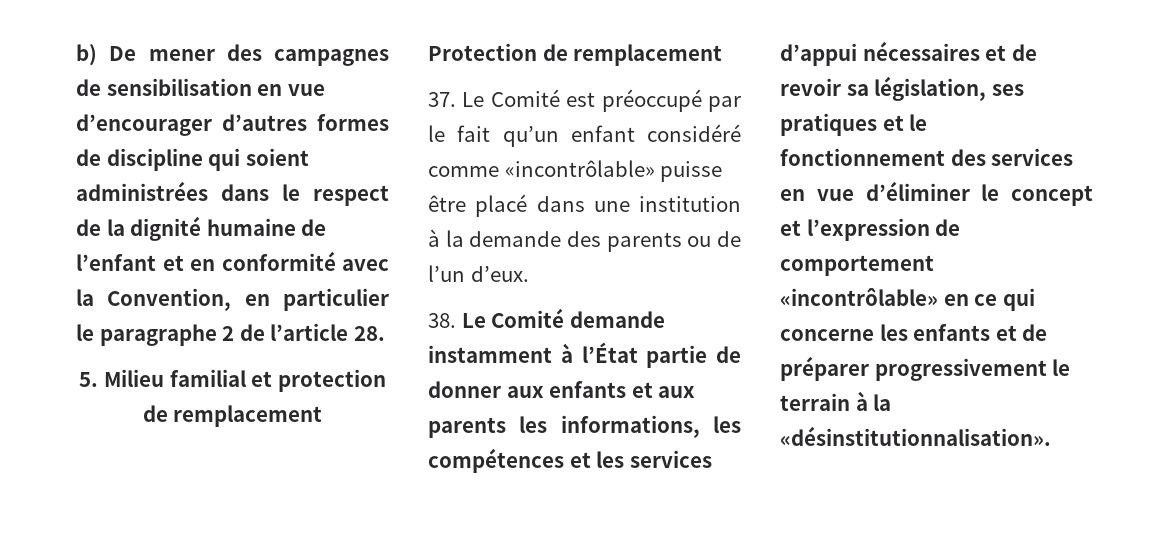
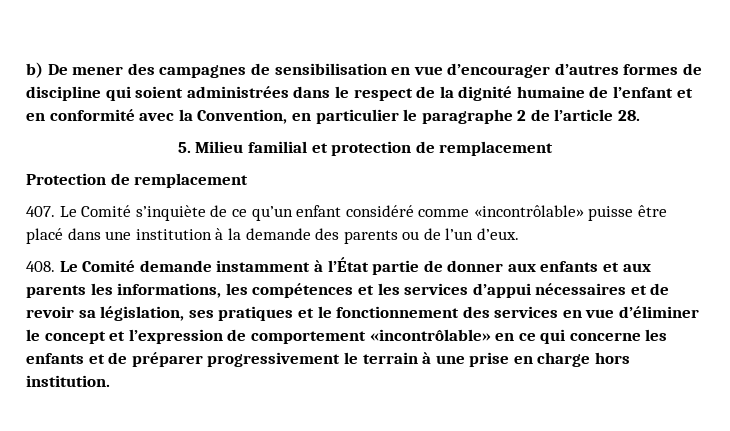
[428,89,741,112] [428,125,491,142] 37. Le Comité est préoccupé par le fait -> [26,205,247,221] 407. Le Comité s’inquiète de ce
[428,313,456,328] 38. -> [26,261,55,272] 408.
[873,394,892,411] [780,426,1051,446] la «désinstitutionnalisation». -> [435,352,631,367] [26,375,110,387] une prise en charge hors institution.

